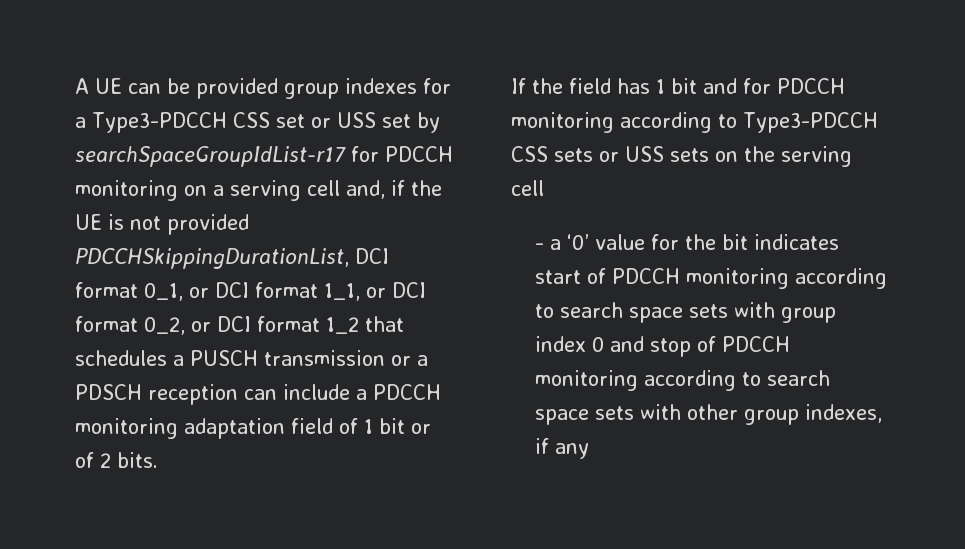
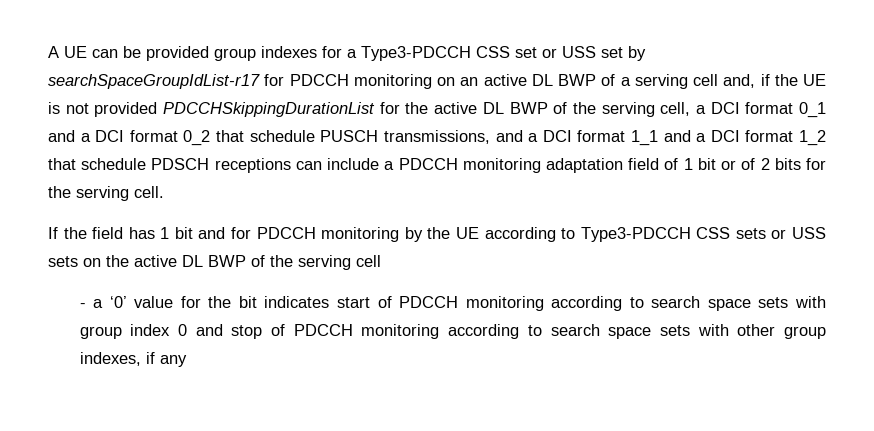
(207, 190) none -> [460,74,616,86] an active DL BWP of
[75,248,389,269] [75,282,426,301] [75,316,404,335] [75,350,428,366] [75,384,238,405] PDCCHSkippingDurationList, DCI format 0_1, or DCI format 1_1, or DCI format 0_2, or DCI format 1_2 that schedules a PUSCH transmission or a PDSCH reception -> [163,102,826,118] [48,130,826,146] [48,158,291,173] PDCCHSkippingDurationList for the active DL BWP of the serving cell, a DCI format 0_1 and a DCI format 0_2 that schedule PUSCH transmissions, and a DCI format 1_1 and a DCI format 1_2 that schedule PDSCH receptions
[117,452,158,468] bits. -> [774,158,826,170] [48,186,164,201] bits for the serving cell.
(614, 122) none -> [404,227,479,242] by the UE
(775, 154) none -> [134,255,293,267] active DL BWP of the

